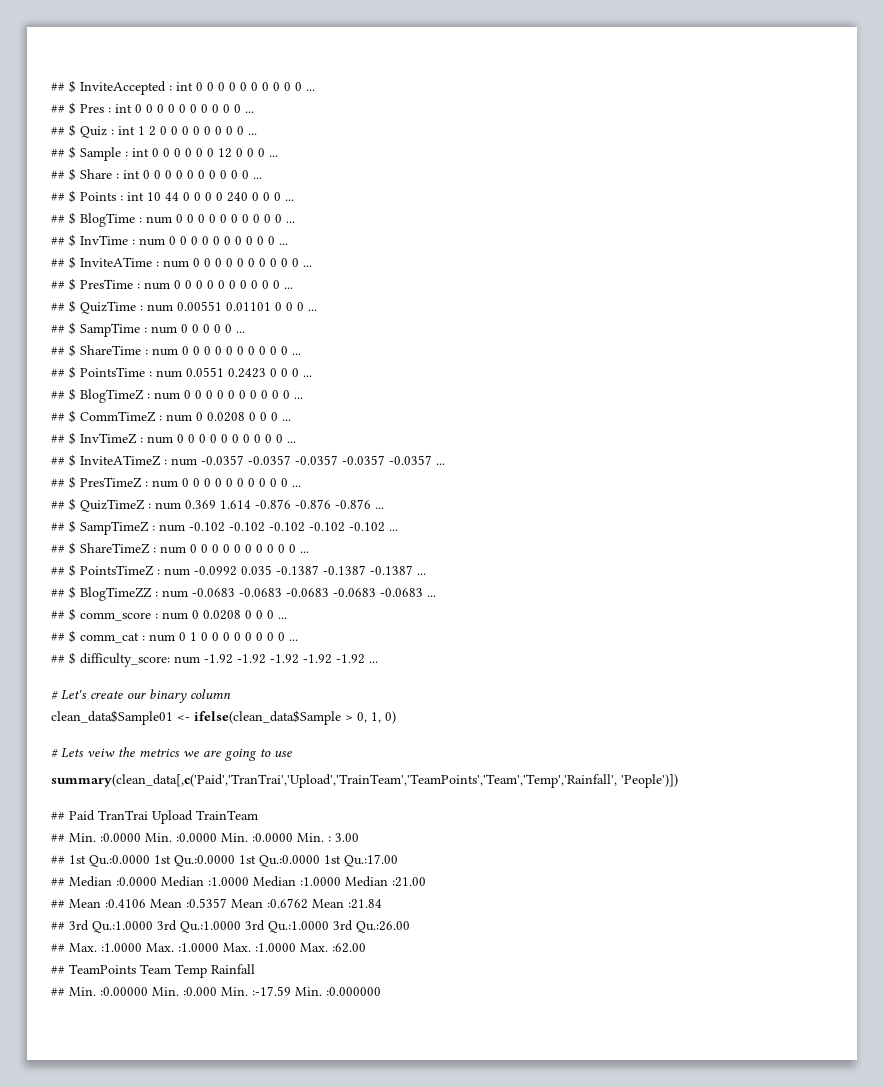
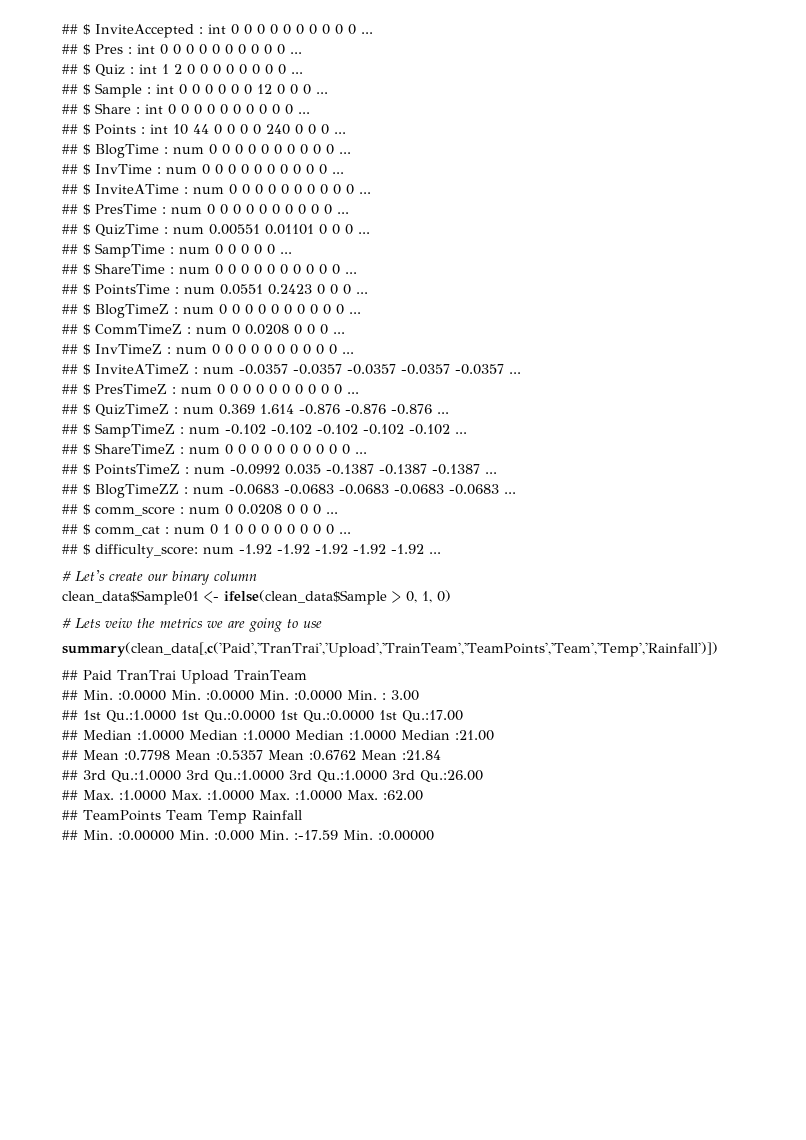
[51,774,678,788] summary(clean_data[,c('Paid','TranTrai','Upload','TrainTeam','TeamPoints','Team','Temp','Rainfall', 'People')]) -> [62,642,718,657] summary(clean_data[,c('Paid','TranTrai','Upload','TrainTeam','TeamPoints','Team','Temp','Rainfall')])
[89,855,150,867] Qu.:0.0000 -> [106,710,176,723] Qu.:1.0000
[116,877,157,886] :0.0000 -> [137,730,184,741] :1.0000
[105,899,146,908] :0.4106 -> [124,750,170,761] :0.7798
[326,987,381,996] :0.000000 -> [378,830,434,841] :0.00000

